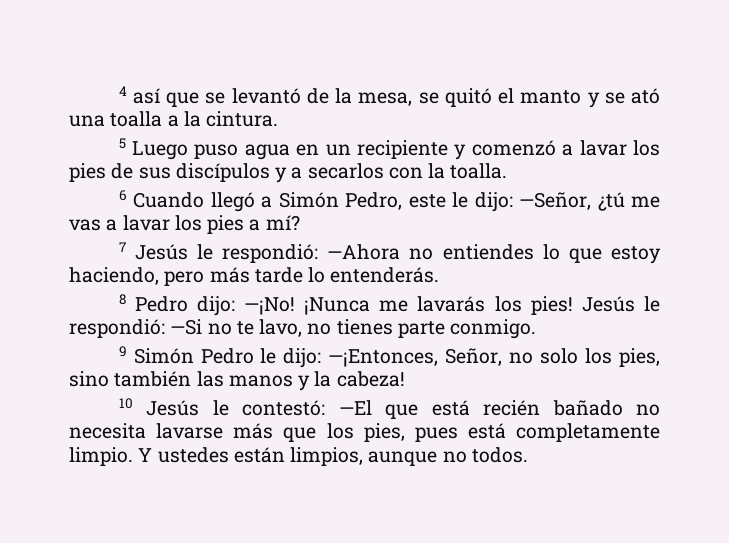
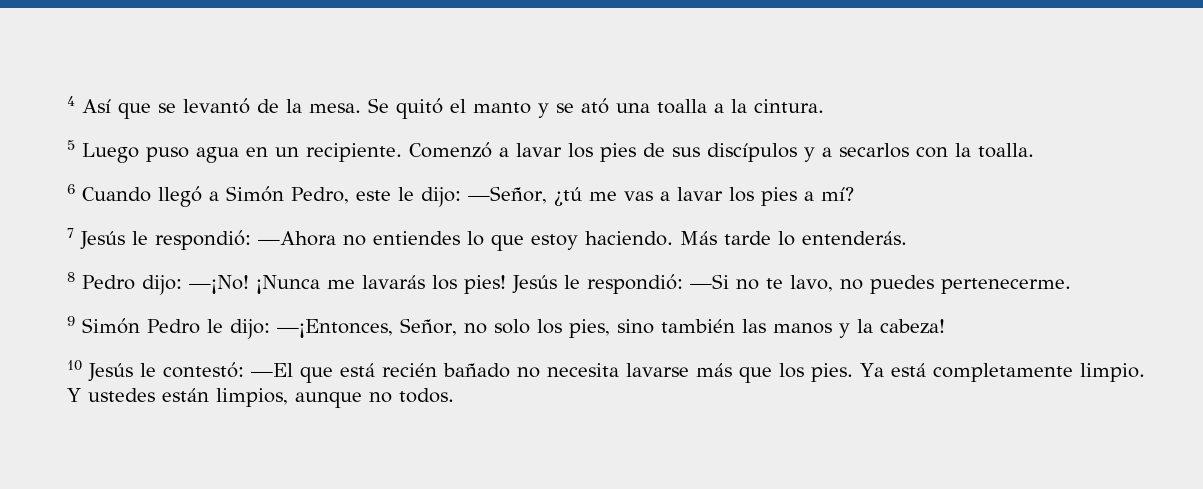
[132,88,161,104] así -> [82,99,111,113] Así
[358,92,439,106] mesa, se -> [309,98,389,113] mesa. Se
[357,140,556,160] recipiente y comenzó -> [306,142,492,162] recipiente. Comenzó
[69,267,250,286] haciendo, pero más -> [585,231,717,246] haciendo. Más
[336,319,537,339] tienes parte conmigo. -> [869,275,1071,294] puedes pertenecerme.
[363,423,458,442] pies, pues -> [811,363,884,382] pies. Ya

